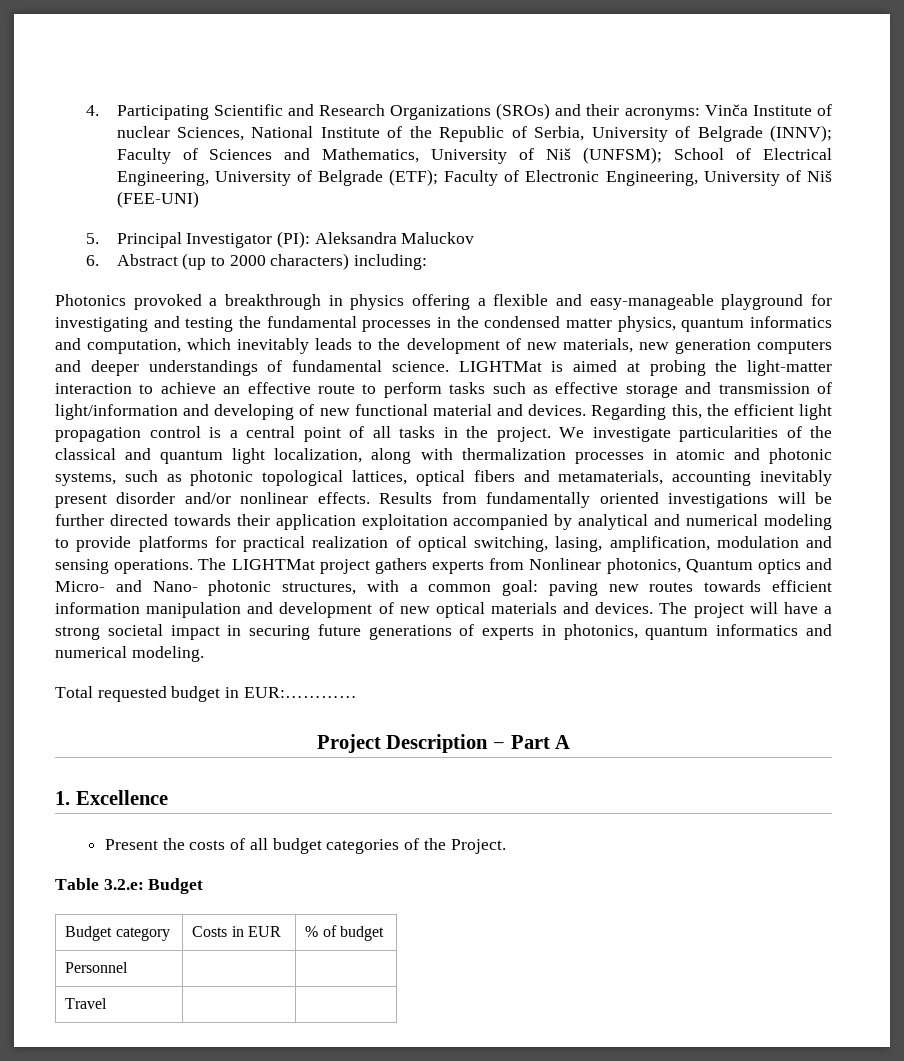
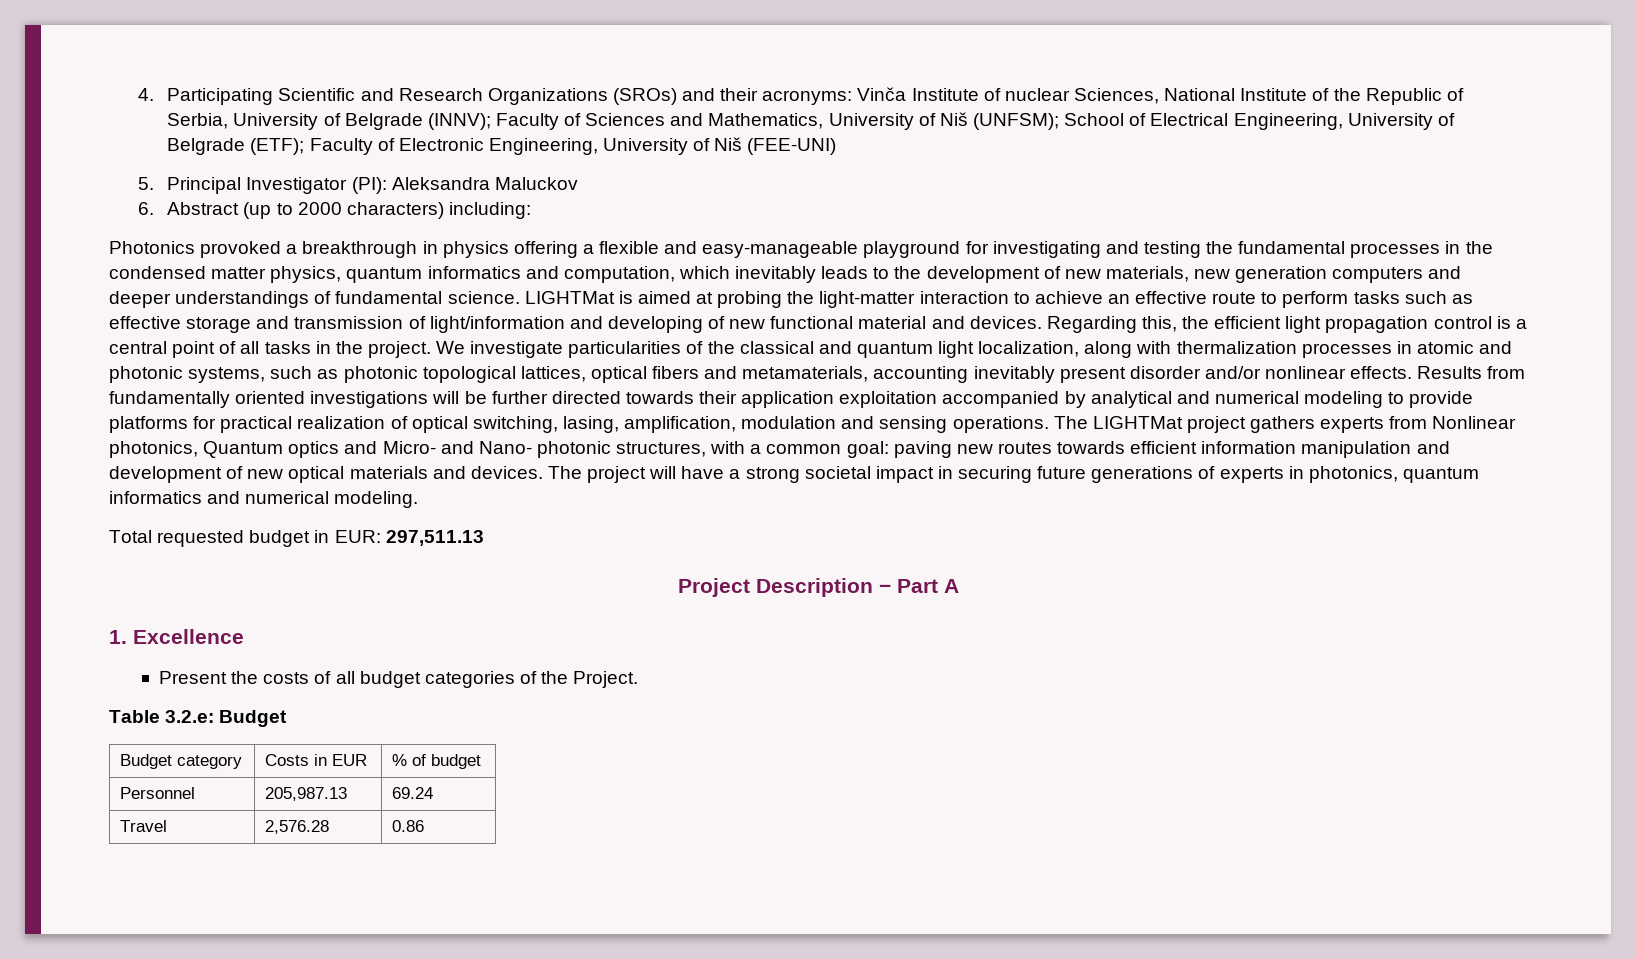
[243,687,357,698] EUR:………… -> [334,530,484,546] EUR: 297,511.13
(129, 967) | -> [265,787,348,801] [392,787,434,799] 205,987.13 | 69.24
(108, 1003) | -> [265,820,330,834] [392,820,425,832] 2,576.28 | 0.86

